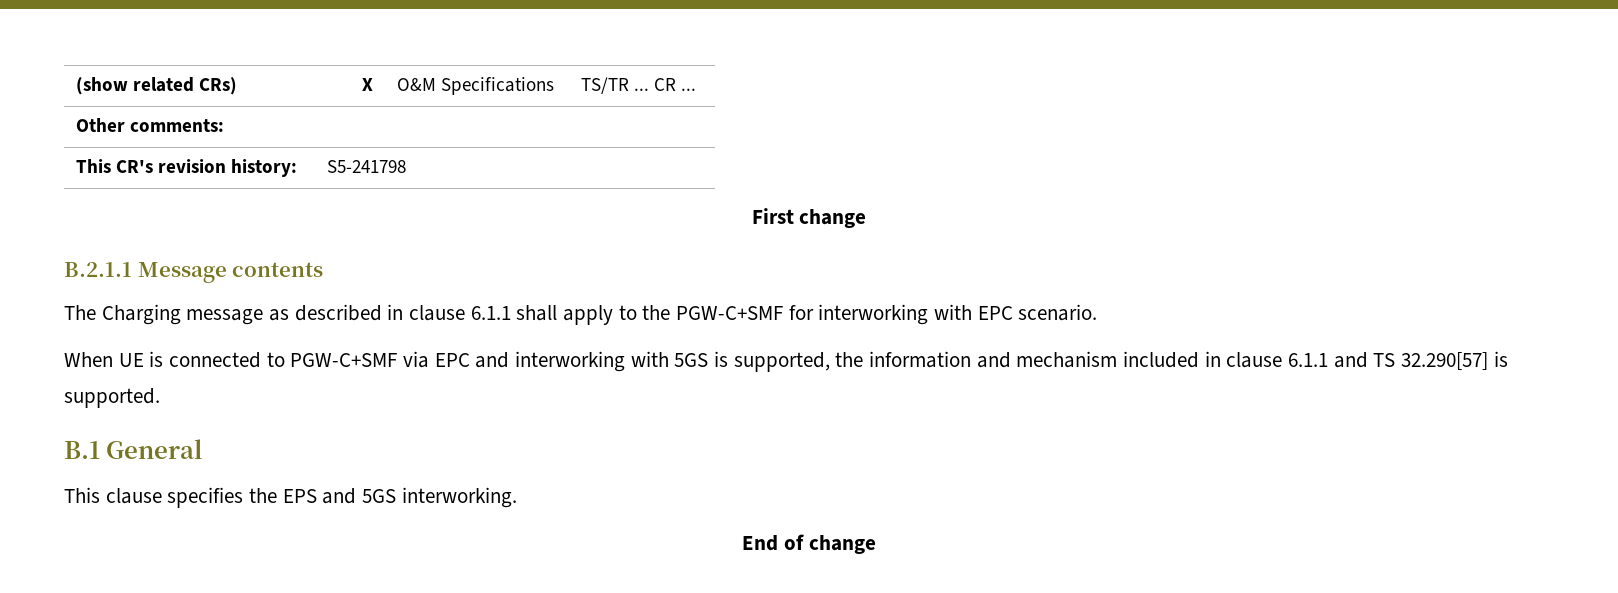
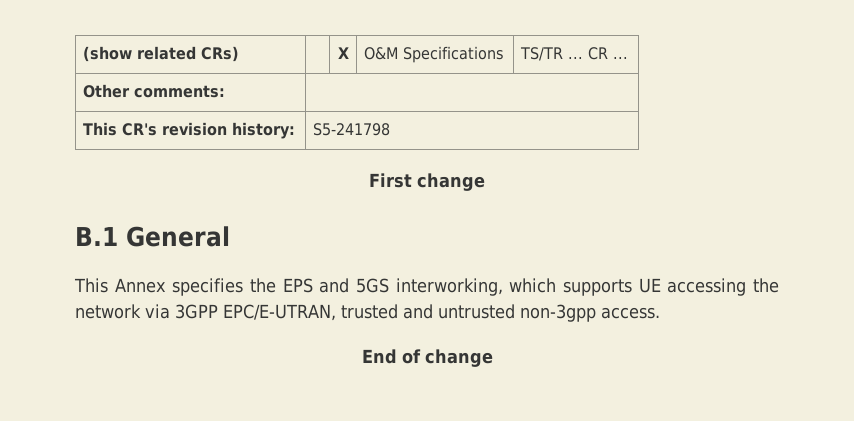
[64,262,324,283] [64,304,1098,325] [64,351,1508,372] [64,388,160,408] // B.2.1.1 Message contents // The Charging message as described in clause 6.1.1 shall apply to the PGW-C+SMF for interworking with EPC scenario. // When UE is connected to PGW-C+SMF via EPC and interworking with 5GS is supported, the information and mechanism included in clause 6.1.1 and TS 32.290[57] is supported. -> (485, 182) none
[105,488,162,504] clause -> [114,278,166,293] Annex
[401,487,517,508] interworking. -> [395,278,779,296] [75,304,660,322] interworking, which supports UE accessing the network via 3GPP EPC/E-UTRAN, trusted and untrusted non-3gpp access.

